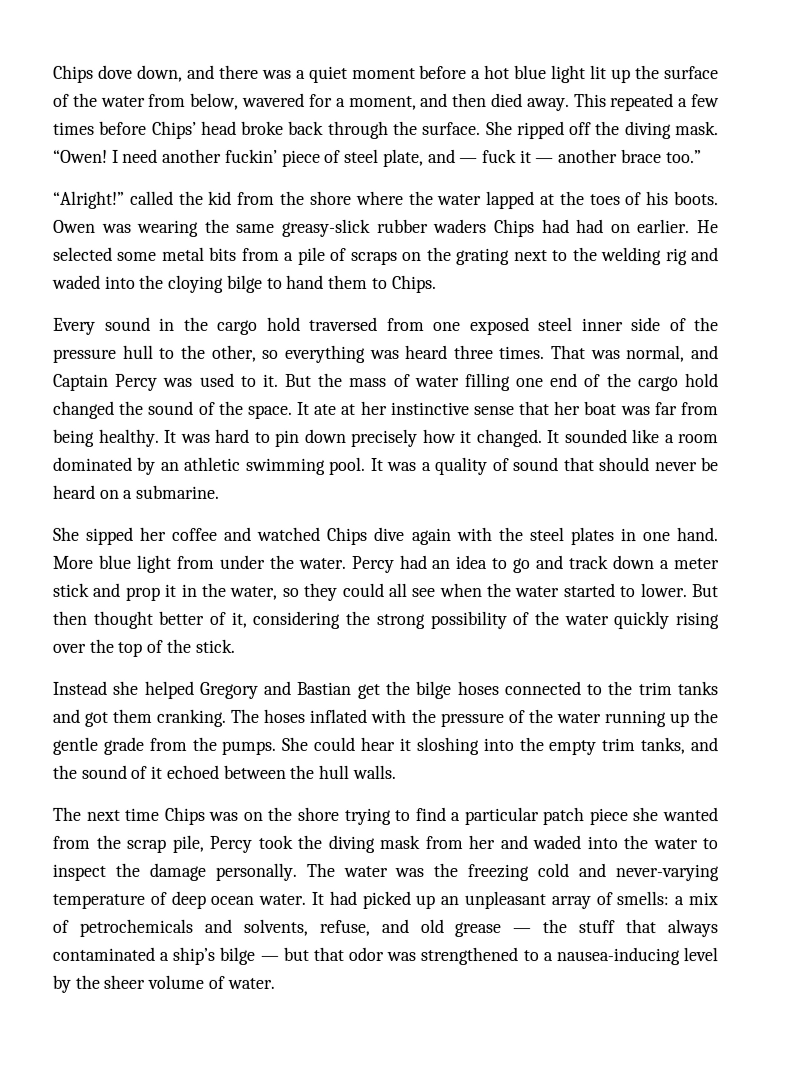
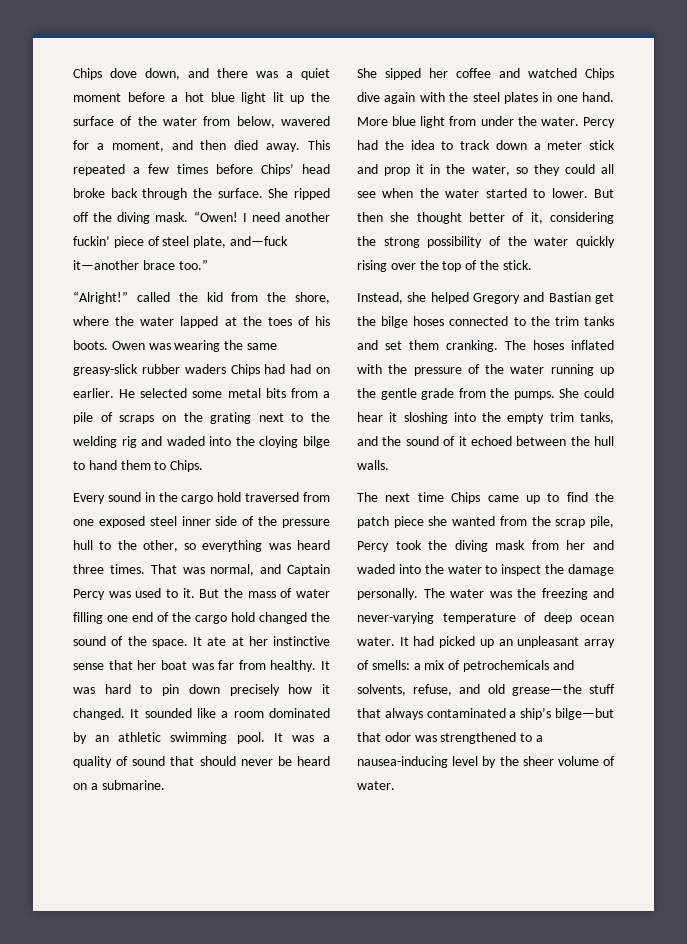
[427,149,619,164] and — fuck it — another -> [229,236,288,246] [73,260,139,270] and—fuck it—another
[309,190,352,205] shore -> [295,292,330,304] shore,
[53,428,95,447] being -> (266, 665) none
[431,560,451,570] an -> [384,140,404,150] the
[512,555,564,574] go and -> (454, 145) none
(87, 617) none -> [390,212,410,222] she
[52,680,107,695] Instead -> [357,292,403,304] Instead,
[84,711,109,727] got -> [385,341,402,350] set
[208,806,539,826] was on the shore trying to find a particular -> [487,492,614,504] came up to find the
[537,863,570,878] cold -> (588, 594) none
[454,919,568,938] grease — the -> [511,684,582,696] grease—the
[219,946,309,965] bilge — but -> [555,708,614,720] bilge—but

